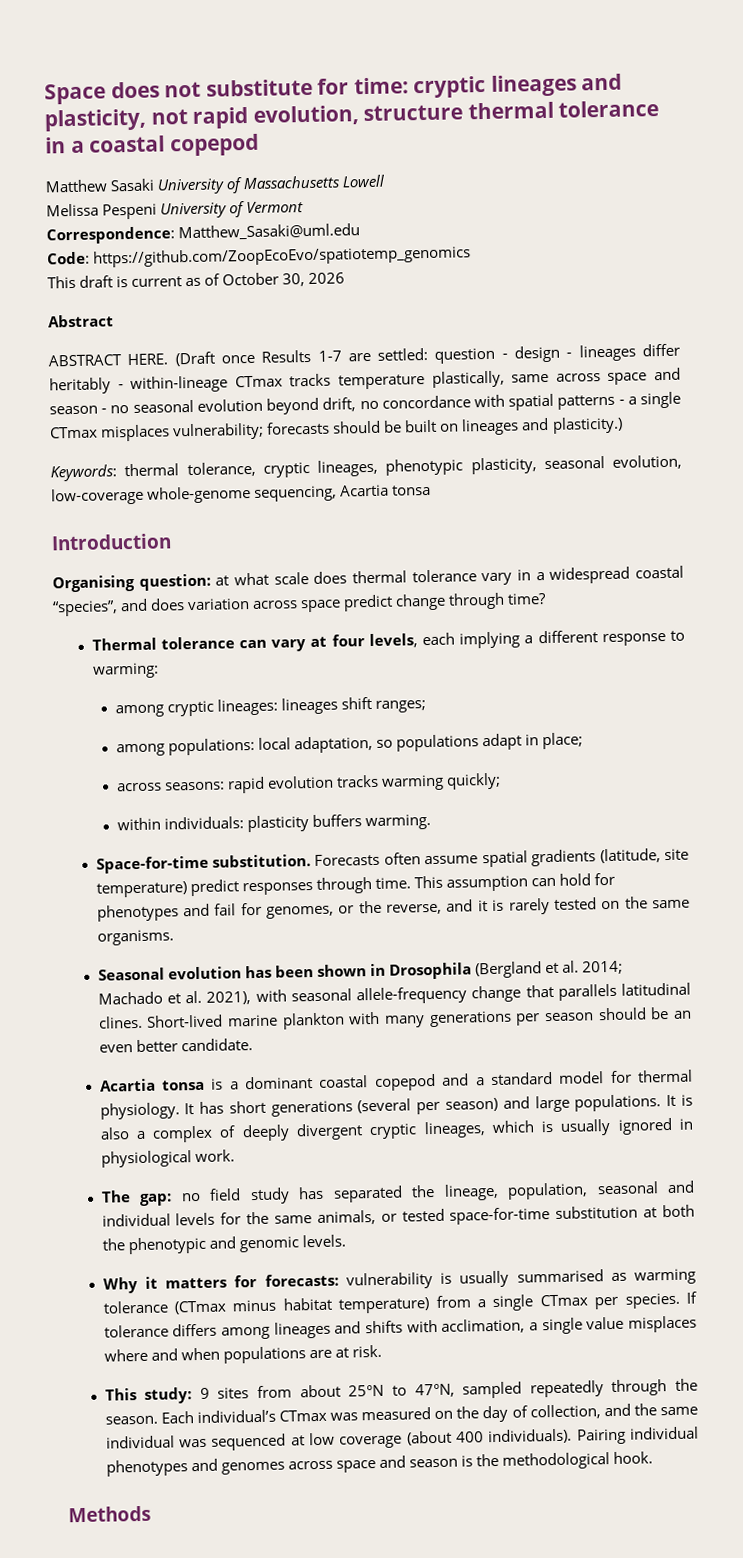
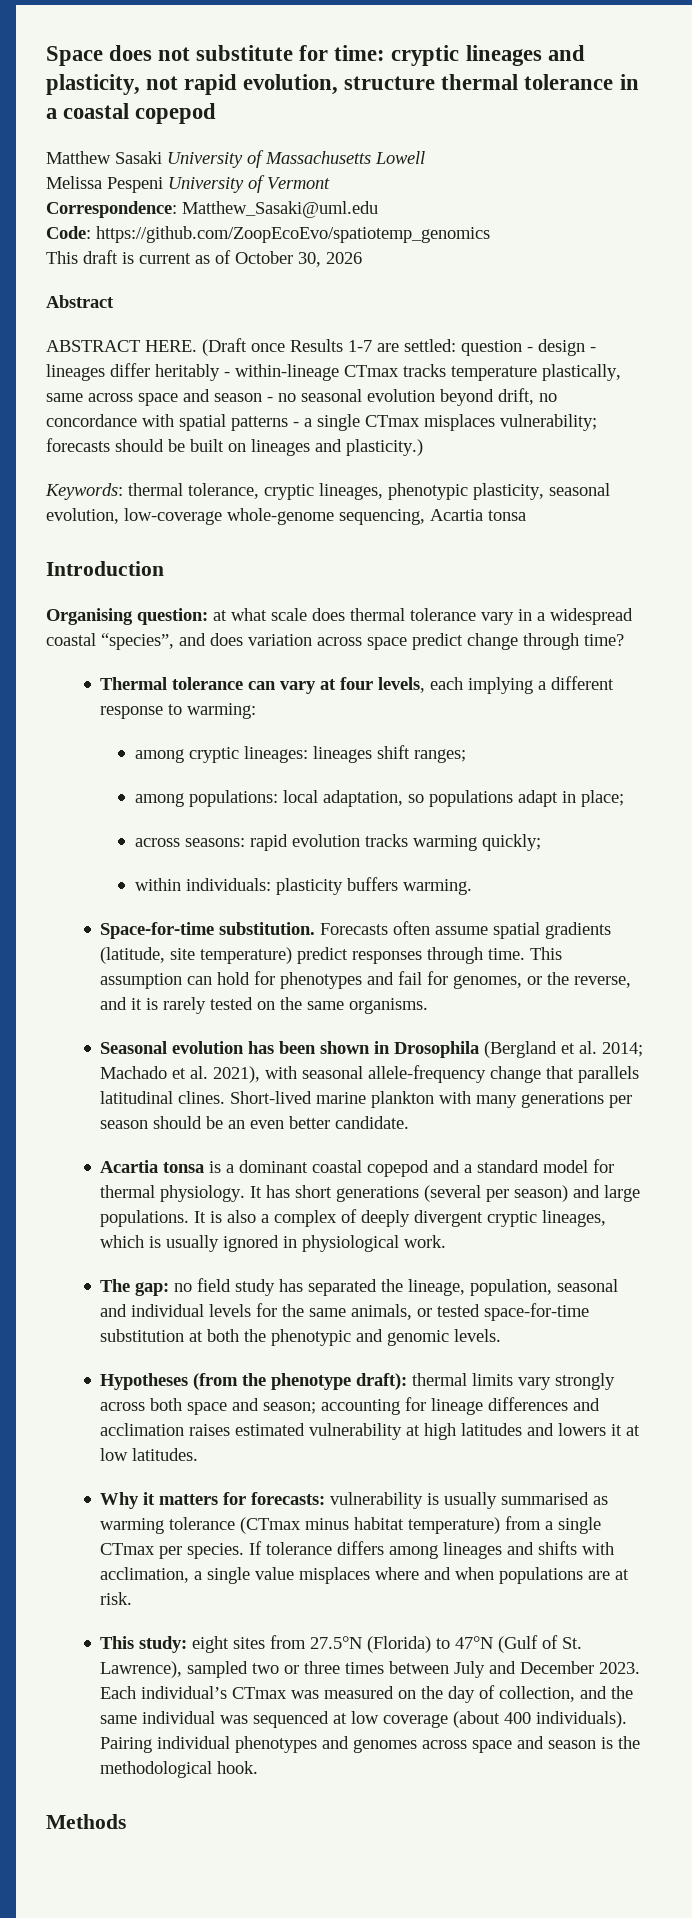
(346, 1241) none -> [100,1373,616,1390] [100,1397,601,1415] [100,1423,641,1440] [100,1448,199,1461] // Hypotheses (from the phenotype draft): thermal limits vary strongly across both space and season; accounting for lineage differences and acclimation raises estimated vulnerability at high latitudes and lowers it at low latitudes.
[199,1387,210,1400] 9 -> [192,1636,230,1653] eight
[299,1378,698,1399] [104,1415,158,1425] about 25°N to 47°N, sampled repeatedly through the season. -> [310,1635,583,1653] [100,1661,641,1678] 27.5°N (Florida) to 47°N (Gulf of St. Lawrence), sampled two or three times between July and December 2023.

